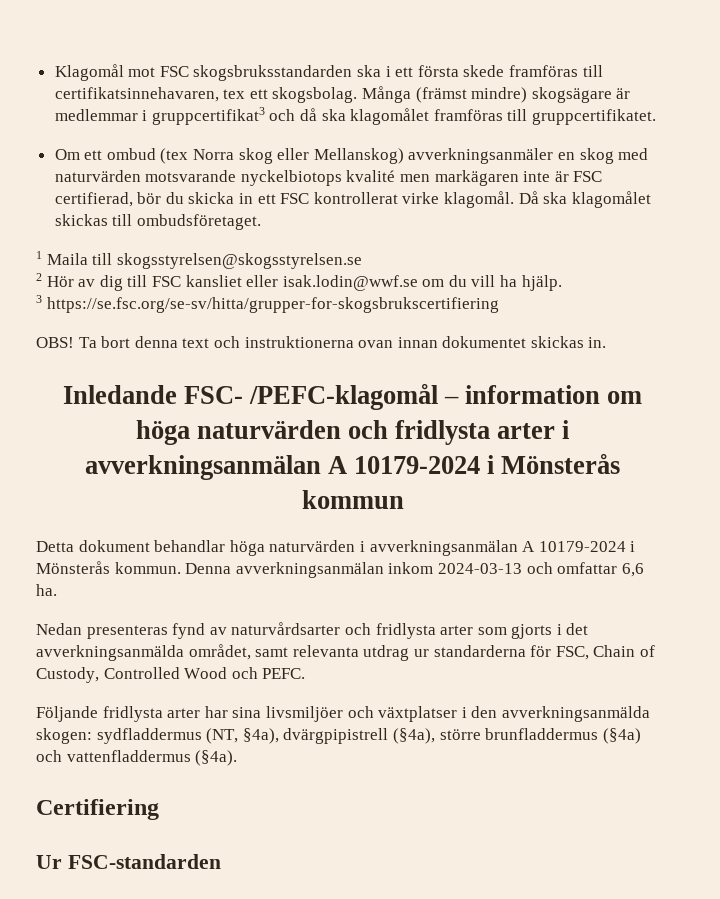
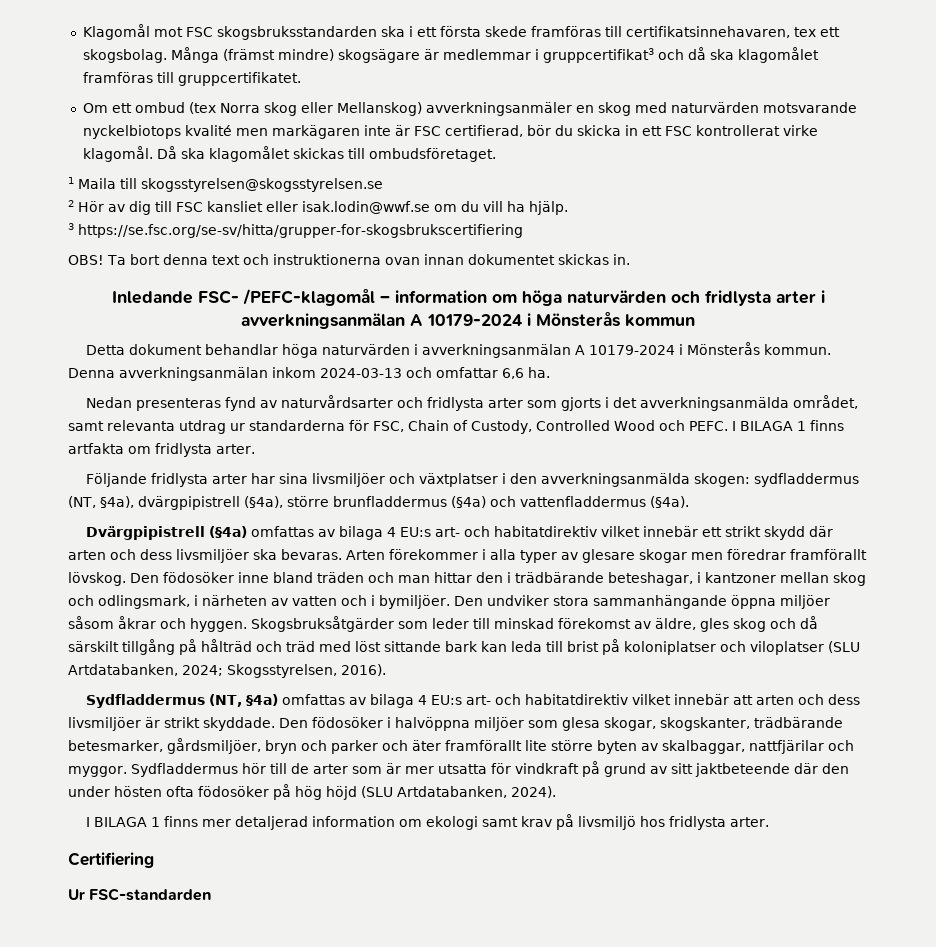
(306, 673) none -> [732,420,844,431] [68,443,255,457] I BILAGA 1 finns artfakta om fridlysta arter.
(238, 758) none -> [86,526,834,540] [68,549,867,563] [68,572,866,586] [68,595,830,609] [68,616,818,632] [68,639,860,655] [68,664,386,678] [86,694,861,708] [68,717,843,731] [68,738,854,754] [68,761,849,777] [68,784,556,800] [86,814,770,830] // Dvärgpipistrell (§4a) omfattas av bilaga 4 EU:s art- och habitatdirektiv vilket innebär ett strikt skydd där arten och dess livsmiljöer ska bevaras. Arten förekommer i alla typer av glesare skogar men föredrar framförallt lövskog. Den födosöker inne bland träden och man hittar den i trädbärande beteshagar, i kantzoner mellan skog och odlingsmark, i närheten av vatten och i bymiljöer. Den undviker stora sammanhängande öppna miljöer såsom åkrar och hyggen. Skogsbruksåtgärder som leder till minskad förekomst av äldre, gles skog och då särskilt tillgång på hålträd och träd med löst sittande bark kan leda till brist på koloniplatser och viloplatser (SLU Artdatabanken, 2024; Skogsstyrelsen, 2016). // Sydfladdermus (NT, §4a) omfattas av bilaga 4 EU:s art- och habitatdirektiv vilket innebär att arten och dess livsmiljöer är strikt skyddade. Den födosöker i halvöppna miljöer som glesa skogar, skogskanter, trädbärande betesmarker, gårdsmiljöer, bryn och parker och äter framförallt lite större byten av skalbaggar, nattfjärilar och myggor. Sydfladdermus hör till de arter som är mer utsatta för vindkraft på grund av sitt jaktbeteende där den under hösten ofta födosöker på hög höjd (SLU Artdatabanken, 2024). // I BILAGA 1 finns mer detaljerad information om ekologi samt krav på livsmiljö hos fridlysta arter.

